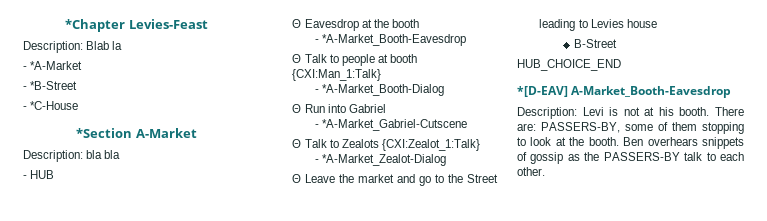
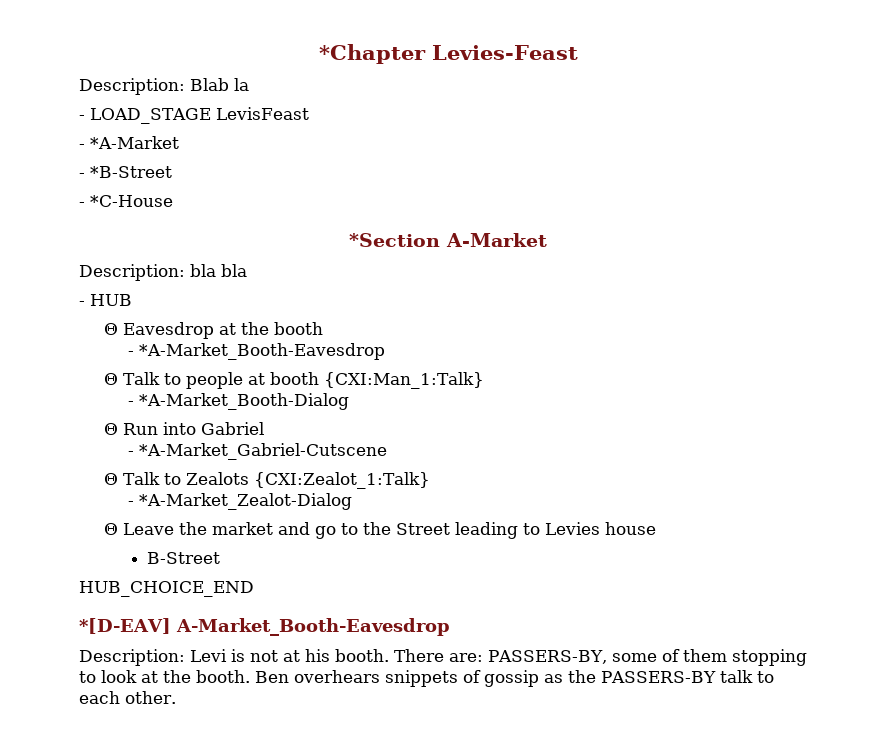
(123, 45) none -> [79,107,309,124] // - LOAD_STAGE LevisFeast

